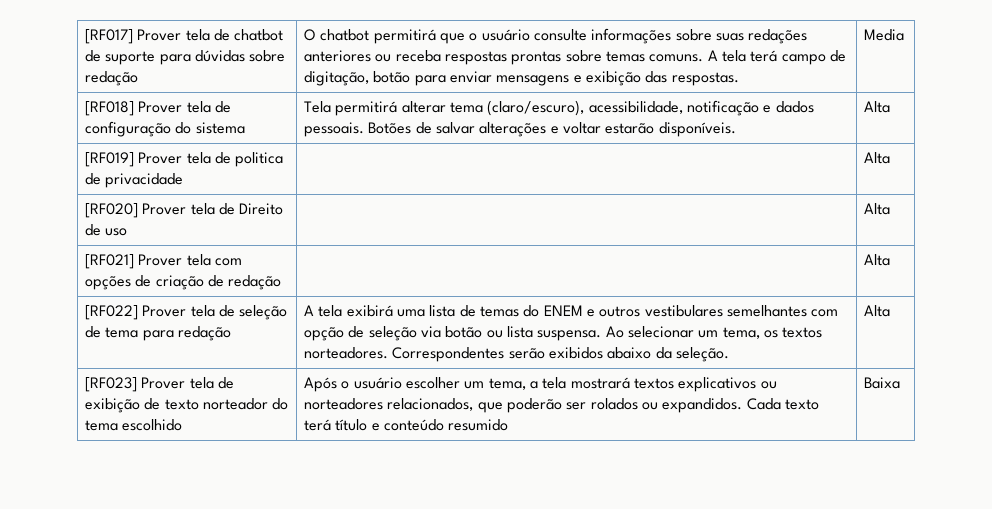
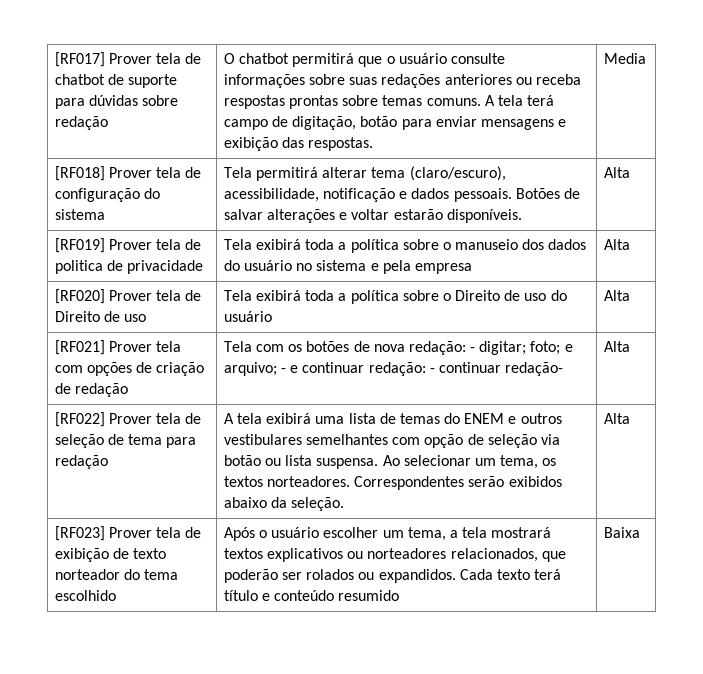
(184, 180) none -> [223,239,587,253] [223,260,472,274] Tela exibirá toda a política sobre o manuseio dos dados do usuário no sistema e pela empresa
(128, 232) none -> [223,290,567,304] [223,311,272,322] Tela exibirá toda a política sobre o Direito de uso do usuário
(282, 282) none -> [223,341,573,355] [223,362,564,376] Tela com os botões de nova redação: - digitar; foto; e arquivo; - e continuar redação: - continuar redação-

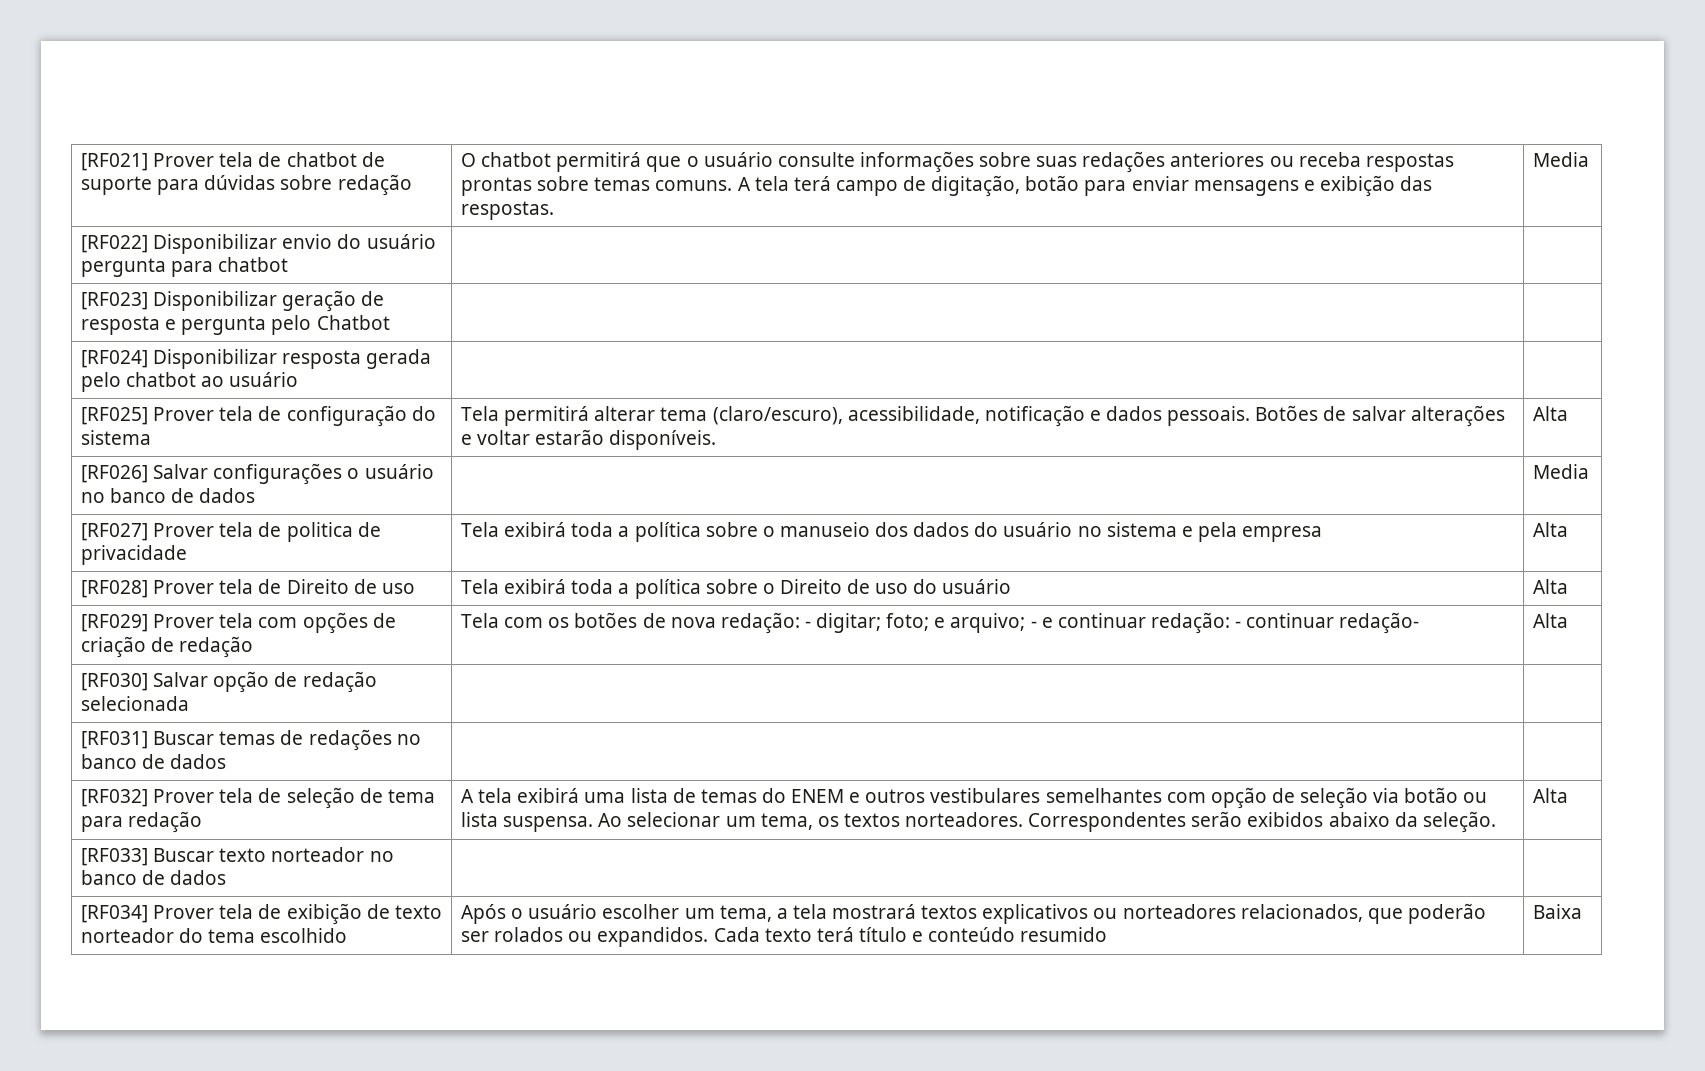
[54,52,105,67] [RF017] -> [81,153,149,171] [RF021]
[54,166,105,181] [RF018] -> [81,234,436,254] [81,257,289,277] [81,290,385,312] [81,315,390,335] [81,349,432,369] [81,372,299,392] [81,407,149,425] [RF022] Disponibilizar envio do usuário pergunta para chatbot | | // [RF023] Disponibilizar geração de resposta e pergunta pelo Chatbot | | // [RF024] Disponibilizar resposta gerada pelo chatbot ao usuário | | // [RF025]
[54,238,105,253] [RF019] -> [81,463,434,485] [81,488,256,503] [1533,464,1590,479] [81,523,149,541] [RF026] Salvar configurações o usuário no banco de dados | | Media // [RF027]
[54,289,105,304] [RF020] -> [81,580,149,598] [RF028]
[54,340,105,355] [RF021] -> [81,614,149,632] [RF029]
[54,412,105,427] [RF022] -> [81,671,377,693] [81,696,190,711] [81,729,421,751] [81,754,227,769] [81,789,149,807] [RF030] Salvar opção de redação selecionada | | // [RF031] Buscar temas de redações no banco de dados | | // [RF032]
[54,526,105,541] [RF023] -> [81,847,394,866] [81,870,227,885] [81,905,149,923] [RF033] Buscar texto norteador no banco de dados | | // [RF034]

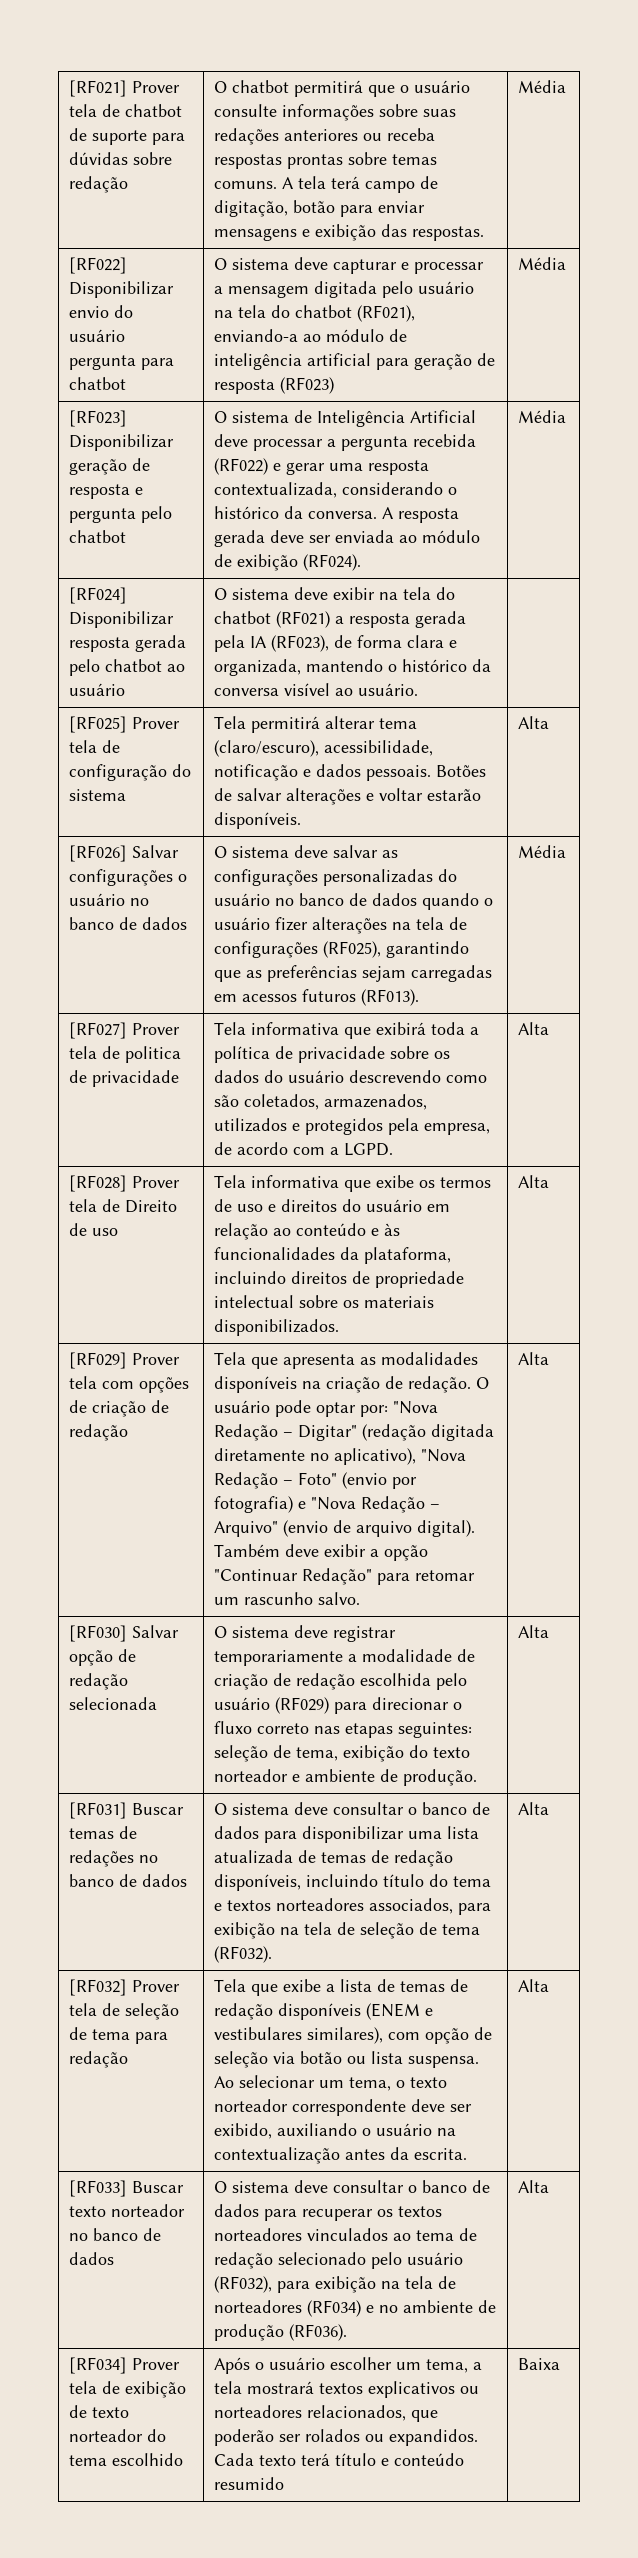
[1533,152,1590,167] Media -> [518,80,567,93] Média
(289, 264) | -> [214,257,485,274] [214,281,475,298] [214,305,416,322] [214,329,408,342] [214,353,496,370] [214,377,335,394] [518,257,567,270] O sistema deve capturar e processar a mensagem digitada pelo usuário na tela do chatbot (RF021), enviando-a ao módulo de inteligência artificial para geração de resposta (RF023) | Média
[316,315,390,330] Chatbot | | -> [69,530,127,543] [214,410,477,427] [214,434,477,451] [214,458,430,475] [214,482,458,498] [214,506,460,523] [214,530,481,547] [214,554,362,571] [518,410,567,423] chatbot | O sistema de Inteligência Artificial deve processar a pergunta recebida (RF022) e gerar uma resposta contextualizada, considerando o histórico da conversa. A resposta gerada deve ser enviada ao módulo de exibição (RF024). | Média
(299, 379) none -> [214,587,456,600] [214,611,467,628] [214,635,458,652] [214,659,492,676] [214,683,419,696] O sistema deve exibir na tela do chatbot (RF021) a resposta gerada pela IA (RF023), de forma clara e organizada, mantendo o histórico da conversa visível ao usuário.
[1533,464,1590,479] | Media -> [214,845,399,858] [214,869,458,886] [214,893,494,910] [214,917,468,934] [214,941,470,958] [214,965,493,982] [214,989,420,1006] [518,845,567,858] O sistema deve salvar as configurações personalizadas do usuário no banco de dados quando o usuário fizer alterações na tela de configurações (RF025), garantindo que as preferências sejam carregadas em acessos futuros (RF013). | Média
[504,522,1323,542] exibirá toda a política sobre o manuseio dos dados do usuário no sistema e pela empresa -> [251,1022,480,1039] [214,1046,451,1063] [214,1070,488,1083] [214,1094,428,1110] [214,1118,491,1135] [214,1142,394,1156] informativa que exibirá toda a política de privacidade sobre os dados do usuário descrevendo como são coletados, armazenados, utilizados e protegidos pela empresa, de acordo com a LGPD.
[504,579,1012,599] exibirá toda a política sobre o Direito de uso do usuário -> [251,1175,492,1192] [214,1199,451,1212] [214,1223,401,1240] [214,1247,452,1264] [214,1271,465,1288] [214,1295,435,1308] [214,1319,340,1336] informativa que exibe os termos de uso e direitos do usuário em relação ao conteúdo e às funcionalidades da plataforma, incluindo direitos de propriedade intelectual sobre os materiais disponibilizados.
[504,612,1420,634] com os botões de nova redação: - digitar; foto; e arquivo; - e continuar redação: - continuar redação- -> [251,1352,479,1369] [214,1376,490,1393] [214,1400,439,1417] [214,1424,495,1441] [214,1448,467,1465] [214,1472,418,1489] [214,1496,441,1513] [214,1520,476,1537] [214,1544,429,1561] [214,1568,476,1585] [214,1592,361,1605] que apresenta as modalidades disponíveis na criação de redação. O usuário pode optar por: "Nova Redação – Digitar" (redação digitada diretamente no aplicativo), "Nova Redação – Foto" (envio por fotografia) e "Nova Redação – Arquivo" (envio de arquivo digital). Também deve exibir a opção "Continuar Redação" para retomar um rascunho salvo.
(190, 703) | -> [214,1625,397,1642] [214,1649,476,1666] [214,1673,468,1690] [214,1697,463,1714] [214,1721,473,1738] [214,1745,471,1762] [214,1769,478,1786] [518,1625,550,1638] O sistema deve registrar temporariamente a modalidade de criação de redação escolhida pelo usuário (RF029) para direcionar o fluxo correto nas etapas seguintes: seleção de tema, exibição do texto norteador e ambiente de produção. | Alta
(227, 761) | -> [214,1802,491,1815] [214,1826,480,1843] [214,1850,454,1867] [214,1874,492,1891] [214,1898,492,1915] [214,1922,481,1939] [214,1946,273,1963] [518,1802,550,1815] O sistema deve consultar o banco de dados para disponibilizar uma lista atualizada de temas de redação disponíveis, incluindo título do tema e textos norteadores associados, para exibição na tela de seleção de tema (RF032). | Alta
[461,788,1162,803] A tela exibirá uma lista de temas do ENEM e outros vestibulares semelhantes -> [214,1979,469,1996] [214,2003,434,2020] [214,2027,384,2044] Tela que exibe a lista de temas de redação disponíveis (ENEM e vestibulares similares),
[817,811,1496,833] os textos norteadores. Correspondentes serão exibidos abaixo da seleção. -> [396,2077,448,2088] [214,2099,473,2116] [214,2123,457,2139] [214,2147,468,2164] o texto norteador correspondente deve ser exibido, auxiliando o usuário na contextualização antes da escrita.
(227, 877) | -> [214,2180,491,2193] [214,2204,443,2221] [214,2228,478,2241] [214,2252,464,2269] [214,2276,457,2293] [214,2300,497,2317] [214,2324,348,2341] [518,2180,550,2193] O sistema deve consultar o banco de dados para recuperar os textos norteadores vinculados ao tema de redação selecionado pelo usuário (RF032), para exibição na tela de norteadores (RF034) e no ambiente de produção (RF036). | Alta

